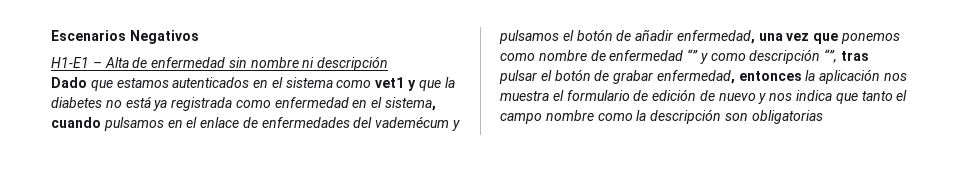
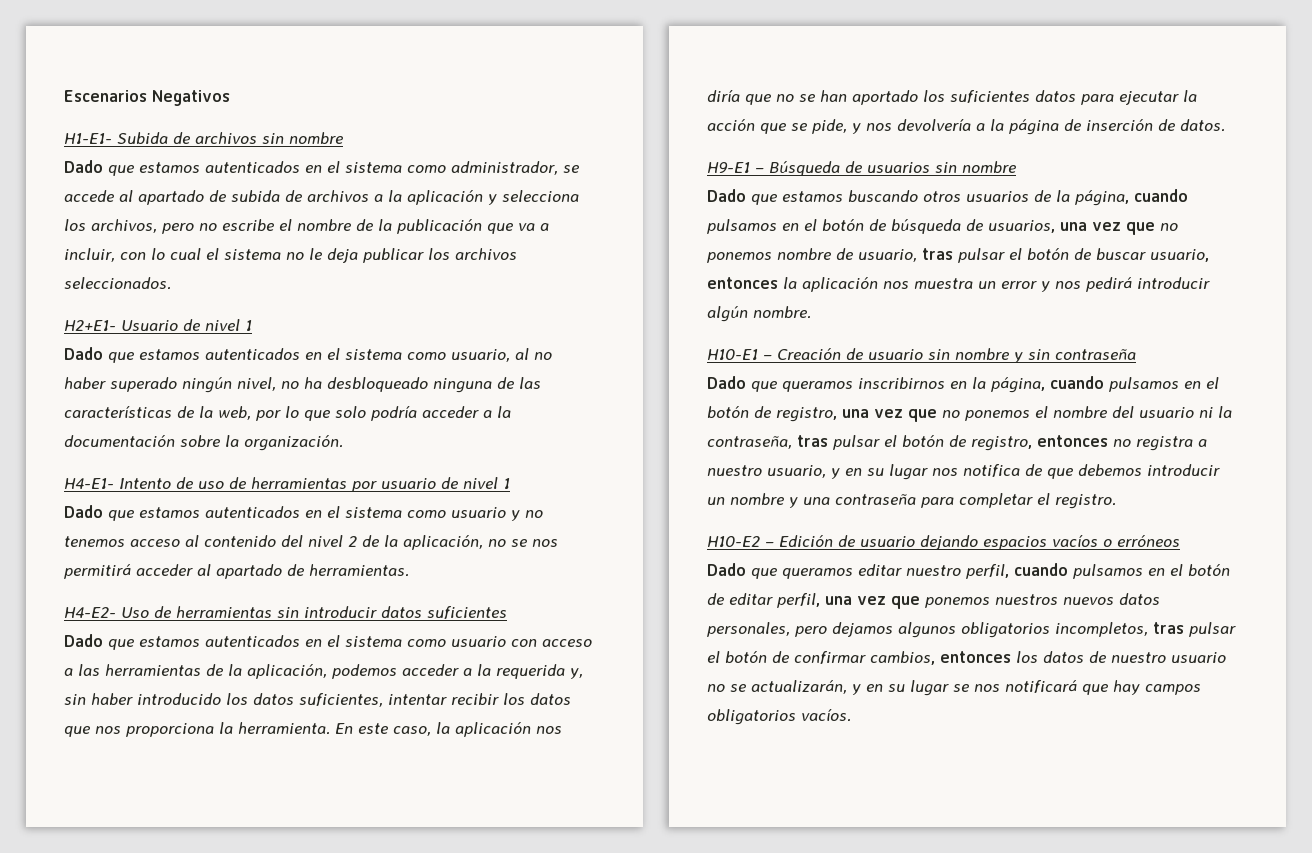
[51,56,389,71] [51,77,455,91] [51,96,437,111] [51,116,461,131] [499,29,901,44] [500,49,870,64] [499,69,735,84] H1-E1 – Alta de enfermedad sin nombre ni descripción // Dado que estamos autenticados en el sistema como vet1 y que la diabetes no está ya registrada como enfermedad en el sistema, cuando pulsamos en el enlace de enfermedades del vademécum y pulsamos el botón de añadir enfermedad, una vez que ponemos como nombre de enfermedad “” y como descripción “”, tras pulsar el botón de grabar enfermedad, -> [64,132,343,144] [64,160,579,176] [64,190,579,205] [64,219,549,234] [64,248,517,263] [64,277,171,290] [64,319,252,331] [64,347,552,363] [64,377,541,393] [64,406,511,421] [64,435,343,451] [64,477,510,492] [64,505,543,521] [64,535,558,550] [64,564,409,579] [64,606,507,619] [64,634,592,650] [64,664,583,679] [64,693,571,707] [64,722,562,737] [707,90,1197,105] [707,119,1225,135] [707,161,1016,176] [707,189,1188,206] [707,219,1178,235] [707,248,1209,263] H1-E1- Subida de archivos sin nombre // Dado que estamos autenticados en el sistema como administrador, se accede al apartado de subida de archivos a la aplicación y selecciona los archivos, pero no escribe el nombre de la publicación que va a incluir, con lo cual el sistema no le deja publicar los archivos seleccionados. // H2+E1- Usuario de nivel 1 // Dado que estamos autenticados en el sistema como usuario, al no haber superado ningún nivel, no ha desbloqueado ninguna de las características de la web, por lo que solo podría acceder a la documentación sobre la organización. // H4-E1- Intento de uso de herramientas por usuario de nivel 1 // Dado que estamos autenticados en el sistema como usuario y no tenemos acceso al contenido del nivel 2 de la aplicación, no se nos permitirá acceder al apartado de herramientas. // H4-E2- Uso de herramientas sin introducir datos suficientes // Dado que estamos autenticados en el sistema como usuario con acceso a las herramientas de la aplicación, podemos acceder a la requerida y, sin haber introducido los datos suficientes, intentar recibir los datos que nos proporciona la herramienta. En este caso, la aplicación nos diría que no se han aportado los suficientes datos para ejecutar la acción que se pide, y nos devolvería a la página de inserción de datos. // H9-E1 – Búsqueda de usuarios sin nombre // Dado que estamos buscando otros usuarios de la página, cuando pulsamos en el botón de búsqueda de usuarios, una vez que no ponemos nombre de usuario, tras pulsar el botón de buscar usuario,
[552,89,908,104] [500,109,823,124] el formulario de edición de nuevo y nos indica que tanto el campo nombre como la descripción son obligatorias -> [978,277,1210,292] [707,306,811,322] [707,348,1136,363] [707,376,1219,393] [707,406,1232,422] [707,435,1207,451] [707,464,1220,480] [707,493,1116,509] [707,535,1180,550] [707,563,1230,579] [707,593,1160,609] [707,622,1236,638] [707,651,1226,665] [707,680,1201,696] [707,709,851,725] un error y nos pedirá introducir algún nombre. // H10-E1 – Creación de usuario sin nombre y sin contraseña // Dado que queramos inscribirnos en la página, cuando pulsamos en el botón de registro, una vez que no ponemos el nombre del usuario ni la contraseña, tras pulsar el botón de registro, entonces no registra a nuestro usuario, y en su lugar nos notifica de que debemos introducir un nombre y una contraseña para completar el registro. // H10-E2 – Edición de usuario dejando espacios vacíos o erróneos // Dado que queramos editar nuestro perfil, cuando pulsamos en el botón de editar perfil, una vez que ponemos nuestros nuevos datos personales, pero dejamos algunos obligatorios incompletos, tras pulsar el botón de confirmar cambios, entonces los datos de nuestro usuario no se actualizarán, y en su lugar se nos notificará que hay campos obligatorios vacíos.

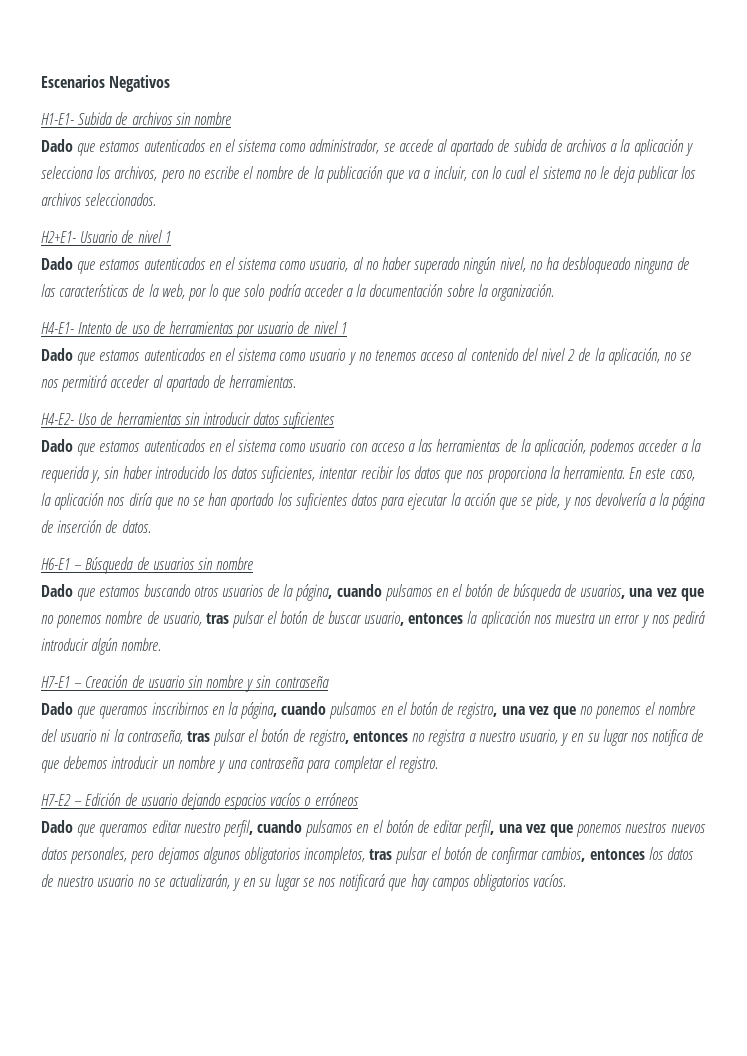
[707,162,750,173] H9-E1 -> [41,558,70,570] H6-E1
[707,349,758,360] H10-E1 -> [41,676,70,688] H7-E1
[707,536,760,547] H10-E2 -> [41,794,71,806] H7-E2

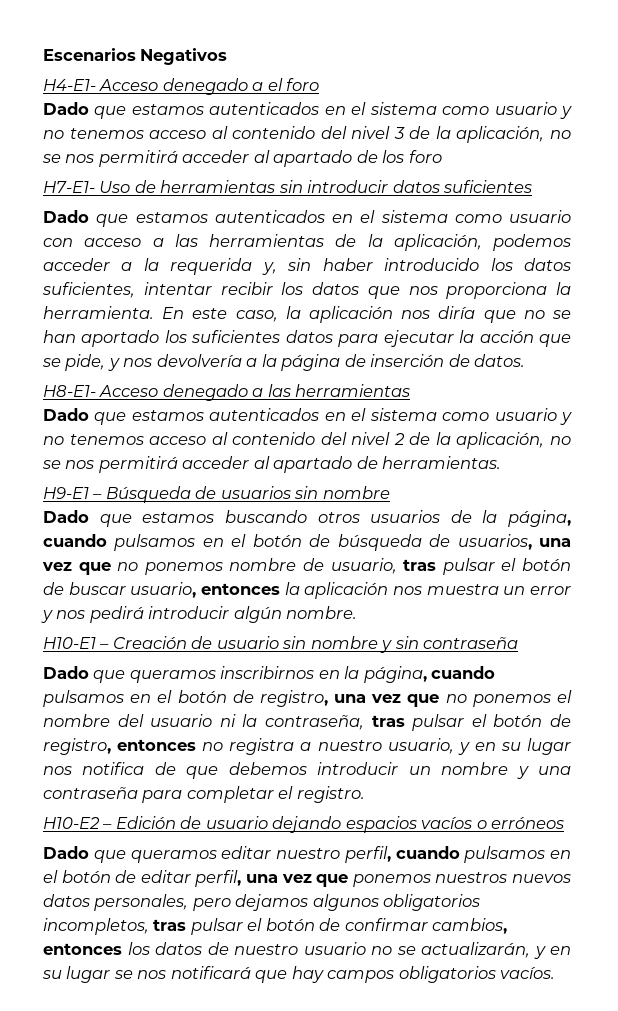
[41,112,231,125] [41,139,693,156] [41,166,697,183] [41,193,157,206] [41,230,171,243] [41,257,689,274] [41,284,554,301] [41,321,347,338] H1-E1- Subida de archivos sin nombre // Dado que estamos autenticados en el sistema como administrador, se accede al apartado de subida de archivos a la aplicación y selecciona los archivos, pero no escribe el nombre de la publicación que va a incluir, con lo cual el sistema no le deja publicar los archivos seleccionados. // H2+E1- Usuario de nivel 1 // Dado que estamos autenticados en el sistema como usuario, al no haber superado ningún nivel, no ha desbloqueado ninguna de las características de la web, por lo que solo podría acceder a la documentación sobre la organización. // H4-E1- Intento de uso de herramientas por usuario de nivel 1 -> [43,78,320,95] H4-E1- Acceso denegado a el foro
[567,349,576,361] 2 -> [393,127,405,139] 3
[229,375,297,388] [41,413,74,425] herramientas. // H4-E2- -> [382,150,442,163] [43,181,95,193] los foro // H7-E1-
[41,558,70,570] H6-E1 -> [43,384,411,401] [43,408,573,425] [43,432,571,449] [42,456,502,473] [43,487,89,499] H8-E1- Acceso denegado a las herramientas // Dado que estamos autenticados en el sistema como usuario y no tenemos acceso al contenido del nivel 2 de la aplicación, no se nos permitirá acceder al apartado de herramientas. // H9-E1
[41,676,70,688] H7-E1 -> [43,637,96,649] H10-E1
[41,794,71,806] H7-E2 -> [43,817,100,829] H10-E2

